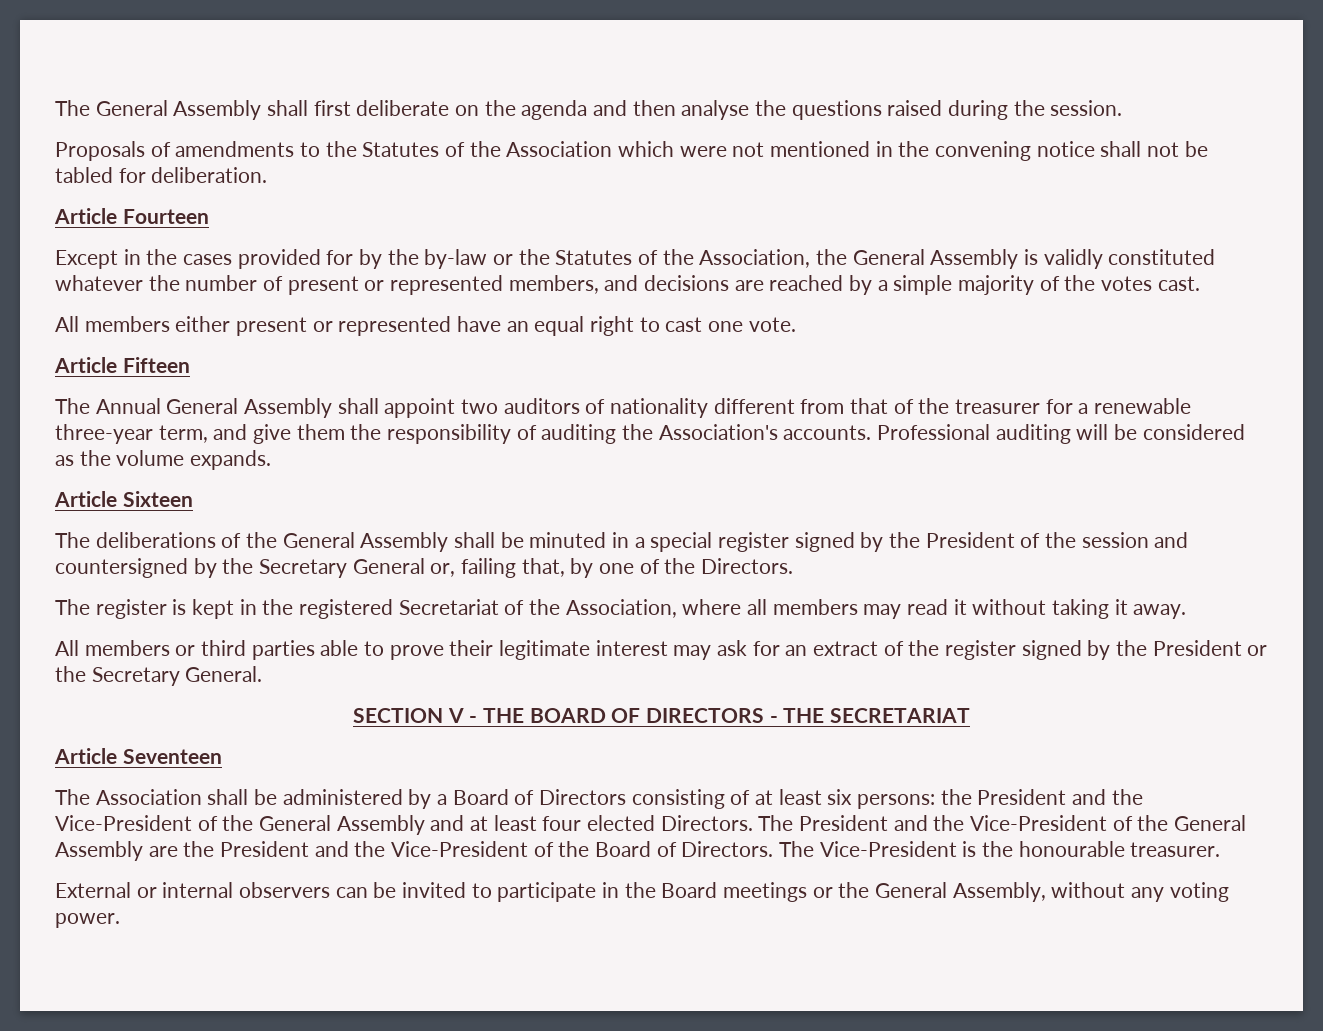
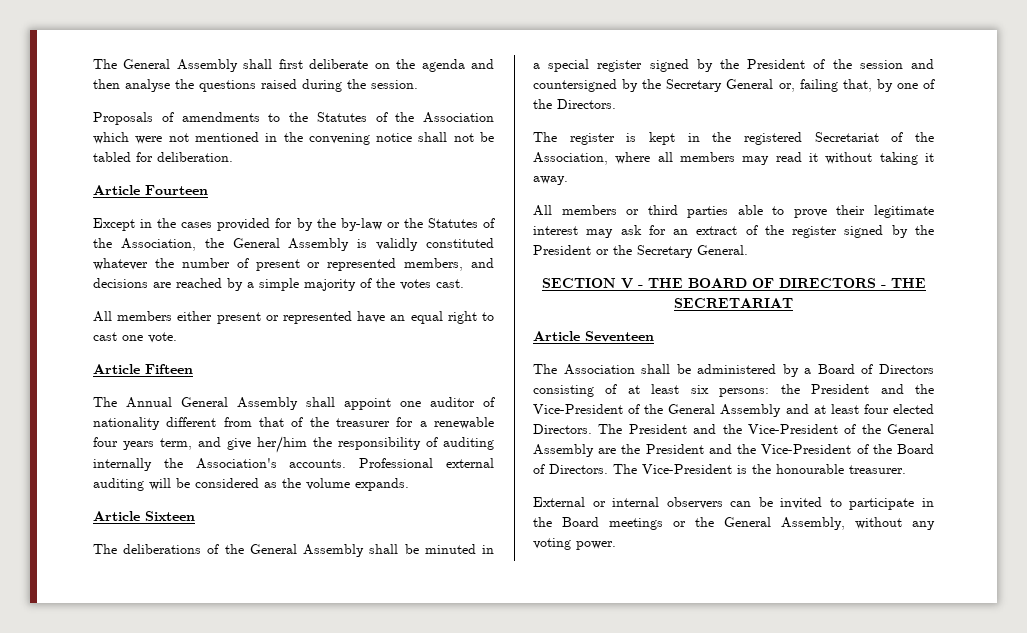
[461,398,580,414] two auditors -> [400,397,475,407] one auditor
[55,424,153,444] three-year -> [93,437,154,450] four years
[296,424,345,440] them -> [257,436,307,453] her/him
(617, 434) none -> [93,458,152,471] internally
(991, 432) none -> [446,458,494,468] external

